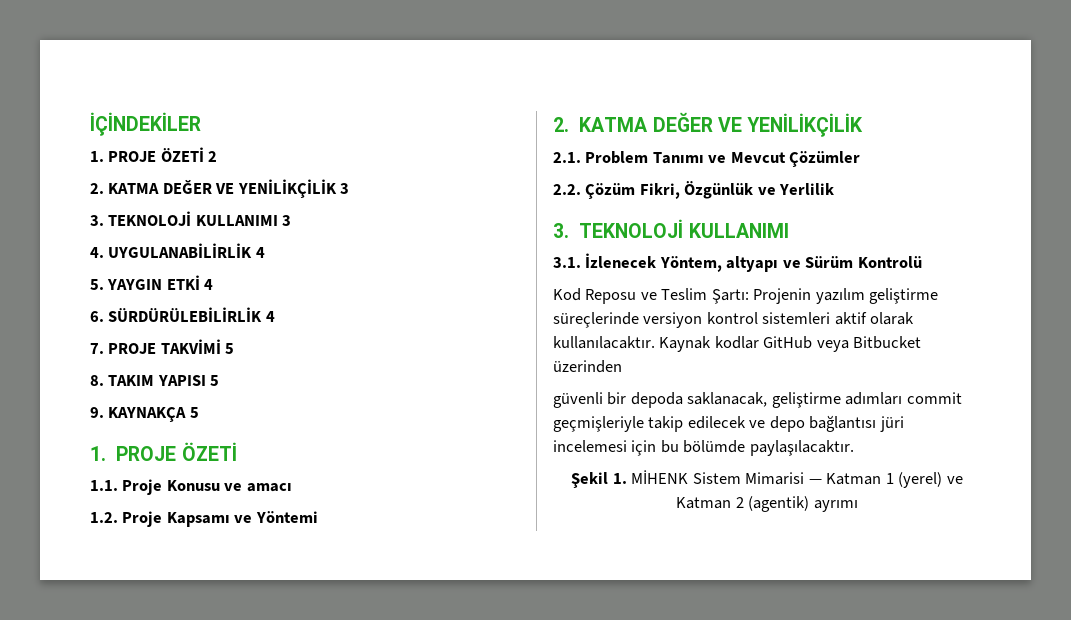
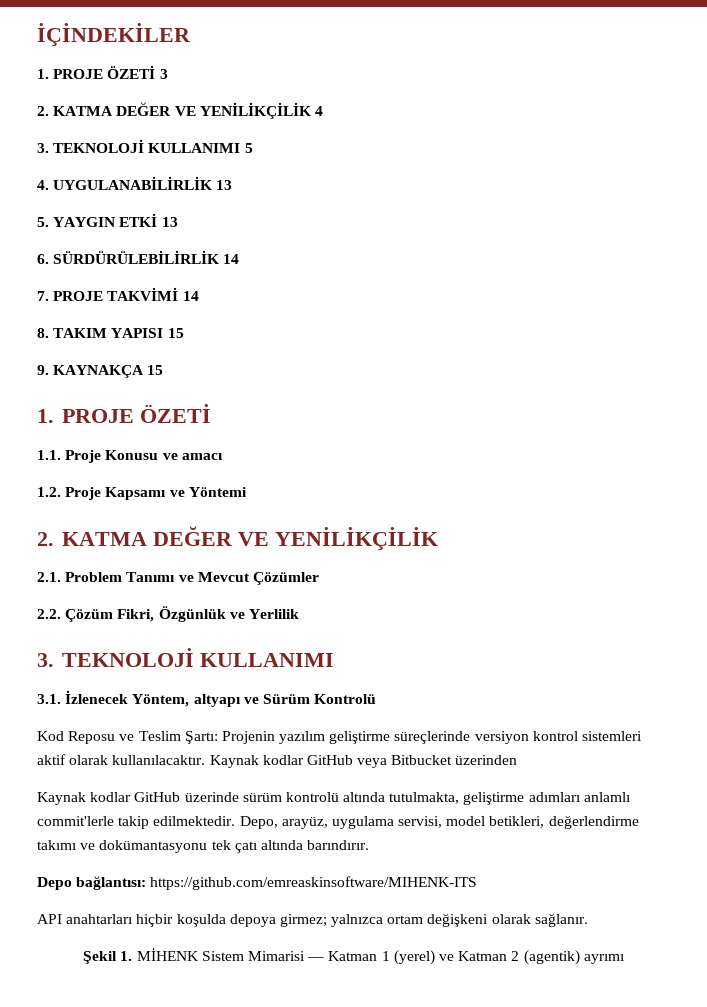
[208,151,218,162] [90,179,350,198] [90,211,292,226] 2 // 2. KATMA DEĞER VE YENİLİKÇİLİK 3 // 3. TEKNOLOJİ KULLANIMI 3 -> [159,69,168,79] [37,102,323,119] [37,139,253,153] 3 // 2. KATMA DEĞER VE YENİLİKÇİLİK 4 // 3. TEKNOLOJİ KULLANIMI 5
[255,247,265,258] 4 -> [216,180,233,190] 13
[204,279,214,290] 4 -> [161,217,178,227] 13
[265,311,275,322] 4 -> [223,254,240,264] 14
[225,343,235,354] 5 -> [182,291,199,301] 14
[210,375,220,386] 5 -> [167,328,184,338] 15
[189,407,199,418] 5 -> [147,365,164,375] 15
[553,392,962,408] [553,415,904,432] [553,440,854,456] güvenli bir depoda saklanacak, geliştirme adımları commit geçmişleriyle takip edilecek ve depo bağlantısı jüri incelemesi için bu bölümde paylaşılacaktır. -> [37,792,631,805] [37,815,639,829] [37,840,370,853] [37,876,478,890] [37,913,588,927] Kaynak kodlar GitHub üzerinde sürüm kontrolü altında tutulmakta, geliştirme adımları anlamlı commit'lerle takip edilmektedir. Depo, arayüz, uygulama servisi, model betikleri, değerlendirme takımı ve dokümantasyonu tek çatı altında barındırır. // Depo bağlantısı: https://github.com/emreaskinsoftware/MIHENK-ITS // API anahtarları hiçbir koşulda depoya girmez; yalnızca ortam değişkeni olarak sağlanır.

